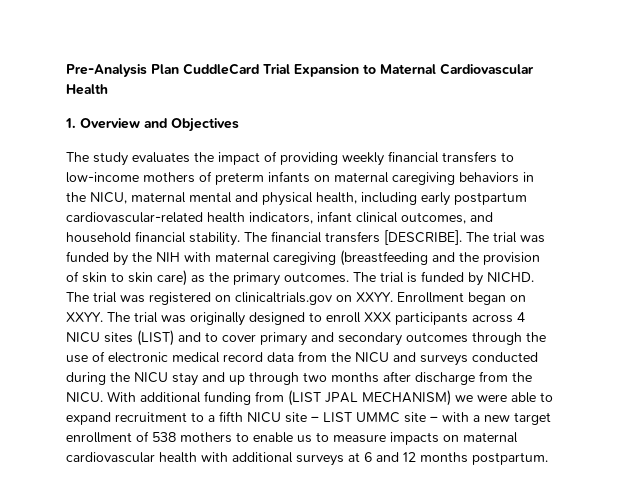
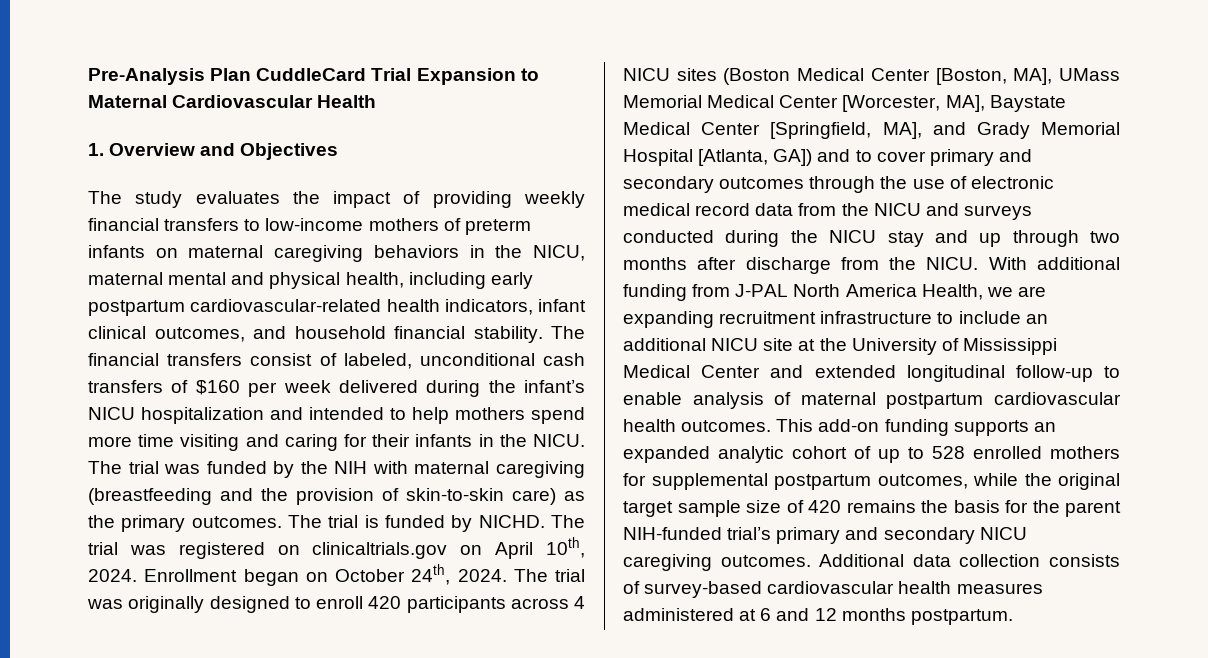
[384,230,462,245] [DESCRIBE]. -> [250,353,586,369] [88,380,585,397] [88,407,585,424] [88,434,585,451] consist of labeled, unconditional cash transfers of $160 per week delivered during the infant’s NICU hospitalization and intended to help mothers spend more time visiting and caring for their infants in the NICU.
[82,272,153,283] skin to skin -> [406,488,504,501] skin-to-skin
[356,292,526,305] [66,312,103,322] XXYY. Enrollment began on XXYY. -> [495,537,585,559] [88,564,507,586] April 10th, 2024. Enrollment began on October 24th, 2024.
[364,312,391,322] XXX -> [368,596,402,609] 420
[137,330,174,346] (LIST) -> [723,68,1120,85] [623,95,1066,112] [623,122,1120,139] [623,149,813,166] (Boston Medical Center [Boston, MA], UMass Memorial Medical Center [Worcester, MA], Baystate Medical Center [Springfield, MA], and Grady Memorial Hospital [Atlanta, GA])
[288,390,553,406] [66,411,551,425] [66,431,518,445] [66,452,344,466] (LIST JPAL MECHANISM) we were able to expand recruitment to a fifth NICU site – LIST UMMC site – with a new target enrollment of 538 mothers to enable us to measure impacts on maternal cardiovascular health with additional surveys -> [735,284,1046,300] [623,311,1048,328] [623,338,1057,355] [623,365,1120,382] [623,392,1121,409] [623,419,1056,436] [623,446,1120,463] [623,473,1120,490] [623,500,1121,517] [623,527,1027,544] [623,554,1120,571] [623,581,1043,598] [623,608,734,621] J-PAL North America Health, we are expanding recruitment infrastructure to include an additional NICU site at the University of Mississippi Medical Center and extended longitudinal follow-up to enable analysis of maternal postpartum cardiovascular health outcomes. This add-on funding supports an expanded analytic cohort of up to 528 enrolled mothers for supplemental postpartum outcomes, while the original target sample size of 420 remains the basis for the parent NIH-funded trial’s primary and secondary NICU caregiving outcomes. Additional data collection consists of survey-based cardiovascular health measures administered

